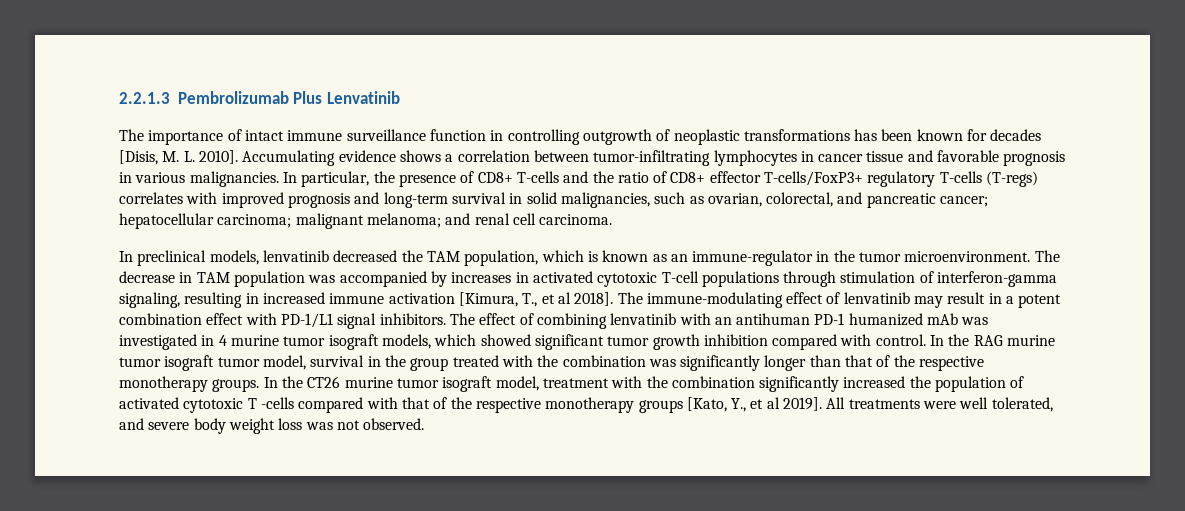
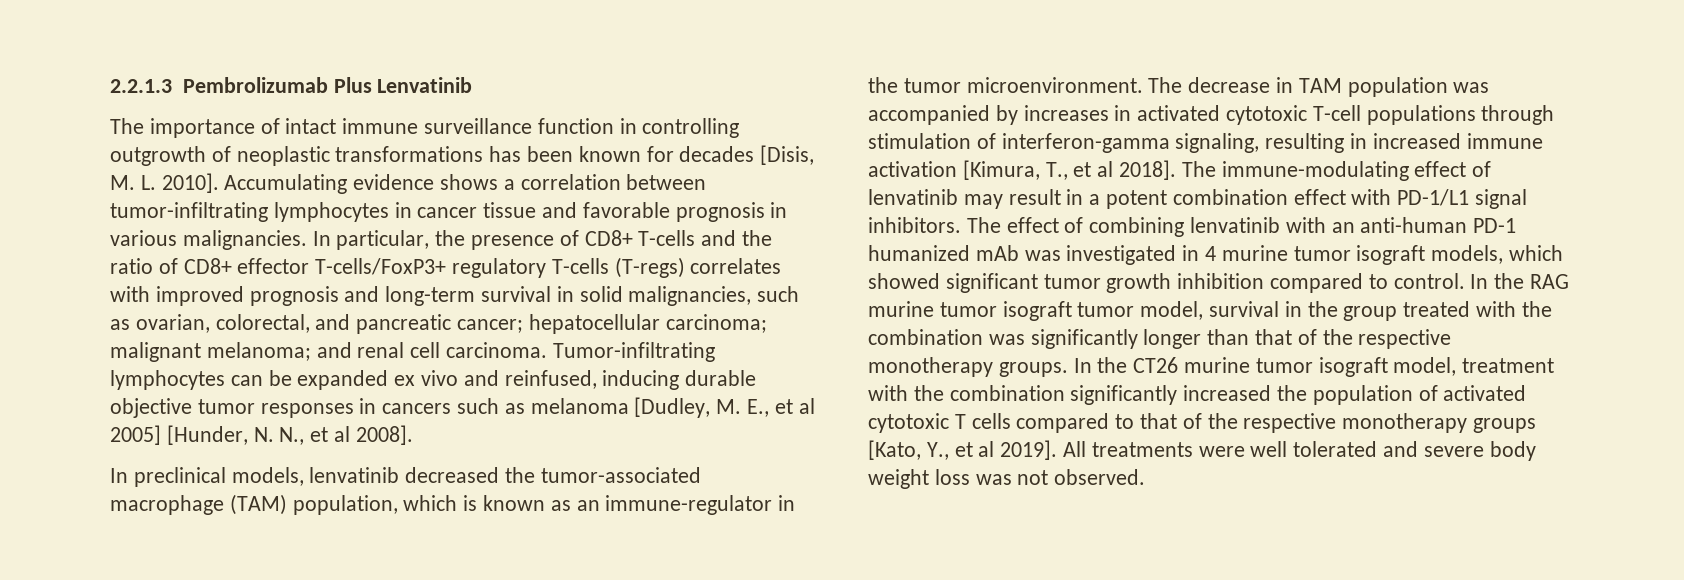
(613, 219) none -> [552,342,715,362] [110,370,757,390] [110,397,815,418] [110,425,413,445] Tumor-infiltrating lymphocytes can be expanded ex vivo and reinfused, inducing durable objective tumor responses in cancers such as melanoma [Dudley, M. E., et al 2005] [Hunder, N. N., et al 2008].
[426,251,460,262] TAM -> [540,467,701,483] [110,494,287,515] tumor-associated macrophage (TAM)
[736,313,811,325] antihuman -> [1360,217,1468,233] anti-human
[840,334,872,346] with -> [1368,274,1388,289] to
[260,397,398,413] -cells compared with -> [971,413,1135,433] cells compared to
[991,397,1053,412] tolerated, -> [1293,441,1378,457] tolerated

